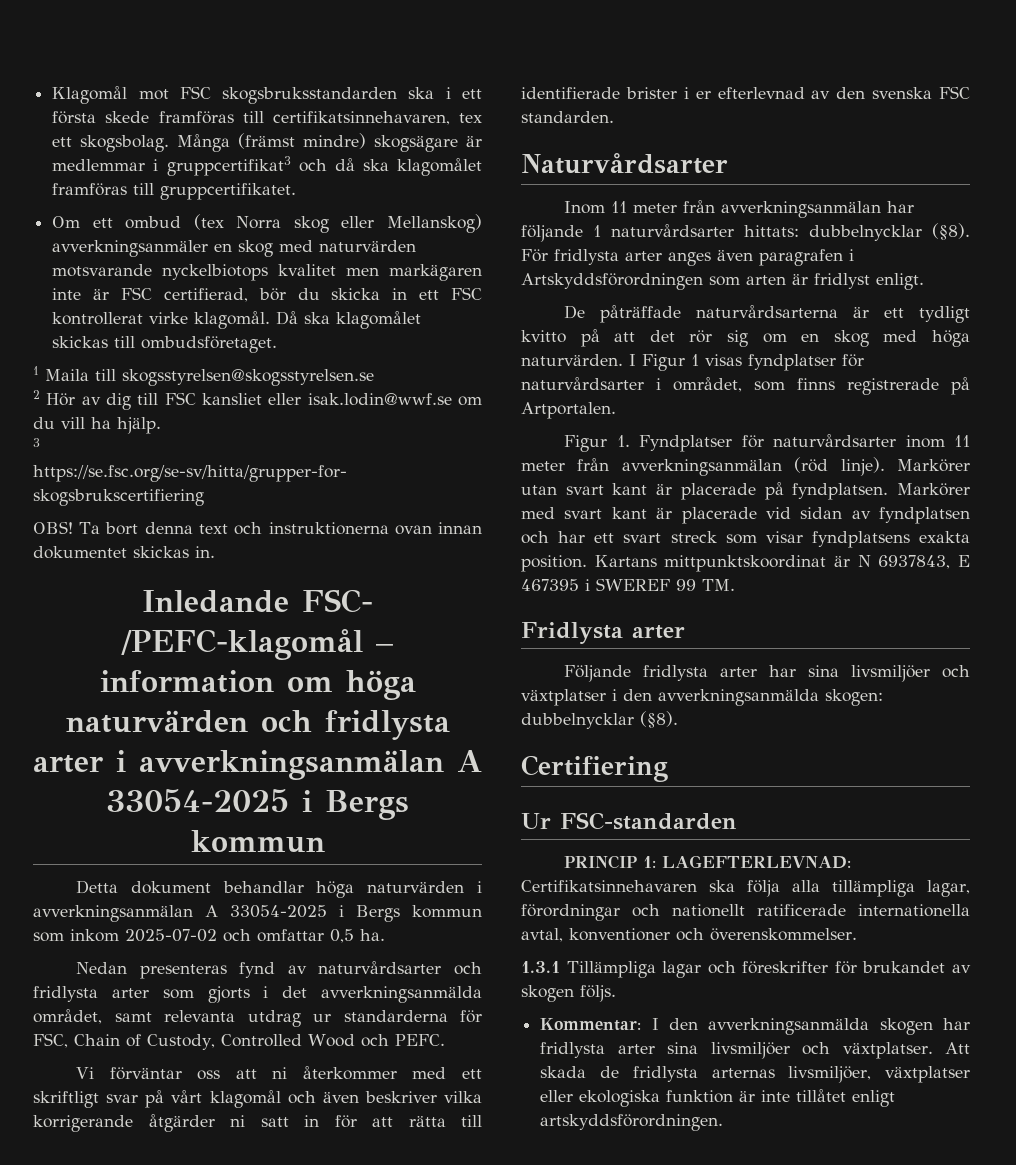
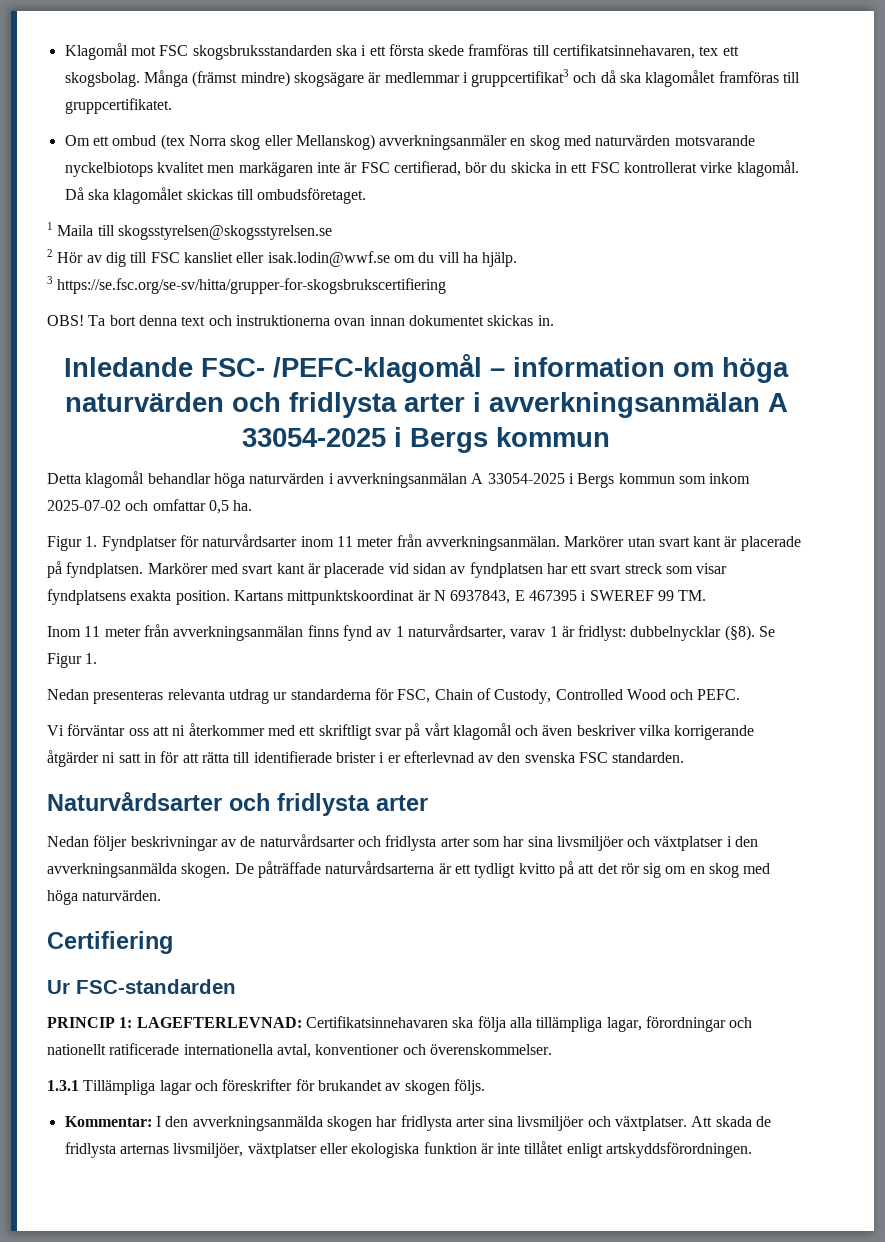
[130,881,211,894] dokument -> [85,471,145,488] klagomål
[76,961,482,979] [33,986,482,1003] [33,1009,152,1024] Nedan presenteras fynd av naturvårdsarter och fridlysta arter som gjorts i det avverkningsanmälda området, samt -> [47,534,801,551] [47,561,728,578] [47,589,707,605] [47,624,776,641] [47,653,98,668] [47,689,164,704] Figur 1. Fyndplatser för naturvårdsarter inom 11 meter från avverkningsanmälan. Markörer utan svart kant är placerade på fyndplatsen. Markörer med svart kant är placerade vid sidan av fyndplatsen har ett svart streck som visar fyndplatsens exakta position. Kartans mittpunktskoordinat är N 6937843, E 467395 i SWEREF 99 TM. // Inom 11 meter från avverkningsanmälan finns fynd av 1 naturvårdsarter, varav 1 är fridlyst: dubbelnycklar (§8). Se Figur 1. // Nedan presenteras
[564,200,915,218] [521,223,970,242] [521,249,854,266] [521,273,924,290] // Inom 11 meter från avverkningsanmälan har följande 1 naturvårdsarter hittats: dubbelnycklar (§8). För fridlysta arter anges även paragrafen i Artskyddsförordningen som arten är fridlyst enligt. // -> [229,793,428,816] [47,834,759,851] [47,863,231,878] och fridlysta arter // Nedan följer beskrivningar av de naturvårdsarter och fridlysta arter som har sina livsmiljöer och växtplatser i den avverkningsanmälda skogen.
[629,354,864,371] [521,377,970,395] [521,402,616,419] [564,434,970,452] [521,457,970,476] [521,482,970,500] [521,507,970,524] [521,531,970,548] [521,555,971,572] [521,578,735,591] [521,622,685,644] [564,665,970,682] [521,689,883,706] [521,711,678,729] I Figur 1 visas fyndplatser för naturvårdsarter i området, som finns registrerade på Artportalen. // Figur 1. Fyndplatser för naturvårdsarter inom 11 meter från avverkningsanmälan (röd linje). Markörer utan svart kant är placerade på fyndplatsen. Markörer med svart kant är placerade vid sidan av fyndplatsen och har ett svart streck som visar fyndplatsens exakta position. Kartans mittpunktskoordinat är N 6937843, E 467395 i SWEREF 99 TM. // Fridlysta arter // Följande fridlysta arter har sina livsmiljöer och växtplatser i den avverkningsanmälda skogen: dubbelnycklar (§8). -> (162, 895) none

